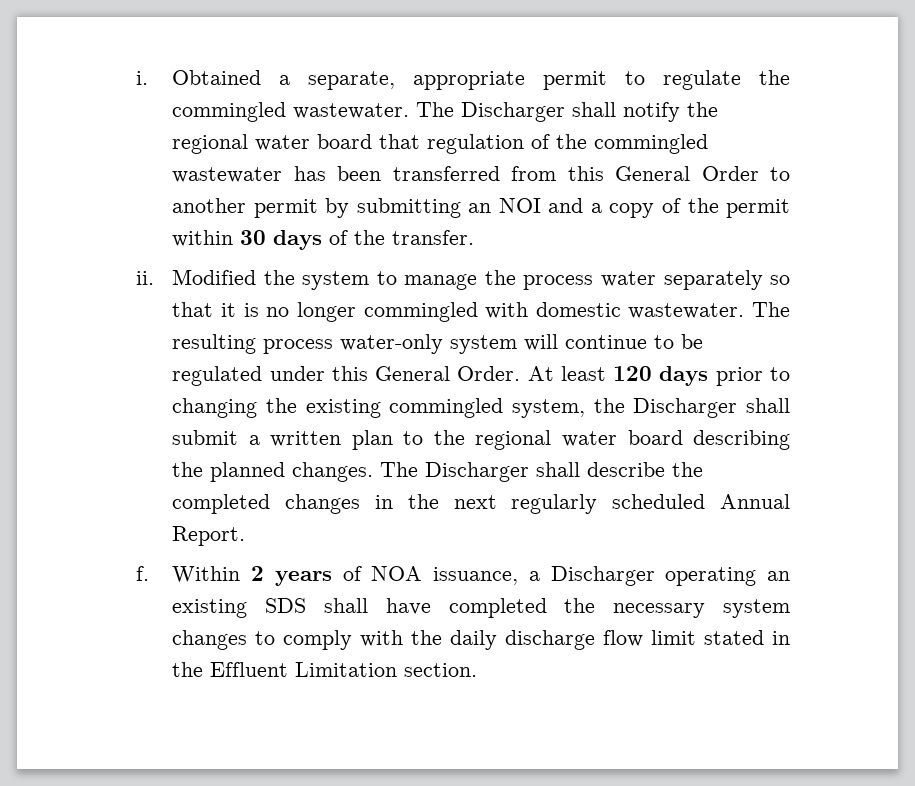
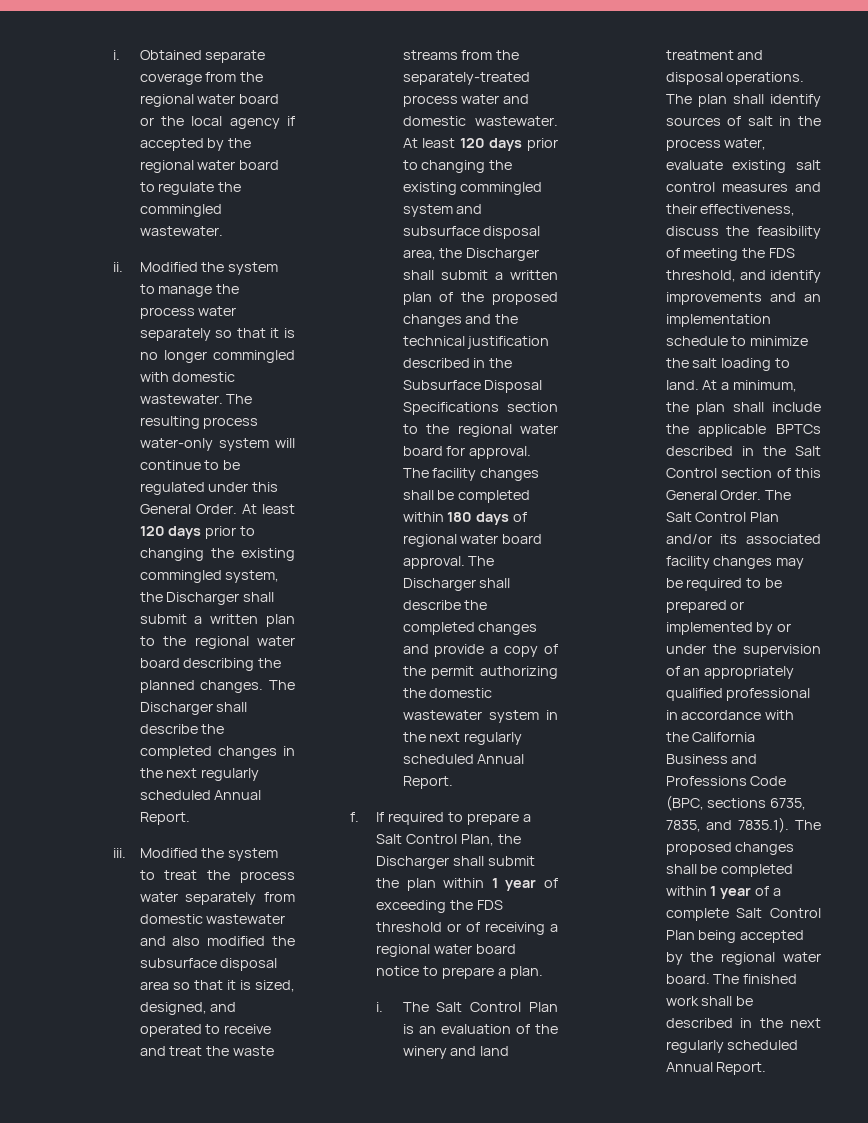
[279,71,608,90] a separate, appropriate permit -> [205,50,266,63] [139,72,264,85] [139,94,280,107] [139,116,295,129] [139,138,252,151] [139,160,280,173] separate coverage from the regional water board or the local agency if accepted by the regional water board
[416,102,719,122] [172,134,709,154] [172,166,790,183] [172,198,790,218] [172,230,475,250] The Discharger shall notify the regional water board that regulation of the commingled wastewater has been transferred from this General Order to another permit by submitting an NOI and a copy of the permit within 30 days of the transfer. -> (223, 231) none
[135,566,790,586] [172,598,790,618] [172,630,791,650] [172,662,478,677] f. Within 2 years of NOA issuance, a Discharger operating an existing SDS shall have completed the necessary system changes to comply with the daily discharge flow limit stated in the Effluent Limitation section. -> [113,848,279,861] [139,870,295,883] [139,892,295,905] [139,914,286,924] [139,936,295,946] [139,958,278,971] [139,980,295,992] [139,1002,237,1015] [139,1024,272,1037] [139,1046,275,1056] [402,50,520,60] [402,72,530,85] [402,94,530,107] [402,116,558,126] [402,138,558,151] [402,160,513,173] [402,182,543,195] [402,204,483,217] [402,226,541,239] [402,248,540,261] [402,270,558,280] [402,292,558,305] [402,314,519,327] [402,336,550,349] [402,358,513,368] [402,380,543,393] [402,402,558,415] [402,424,558,437] [402,446,532,459] [402,468,540,481] [402,490,531,503] [402,512,528,525] [402,534,543,547] [402,556,495,569] [402,578,511,591] [402,600,488,610] [402,622,538,635] [402,644,558,657] [402,666,558,679] [402,688,493,698] [402,710,558,723] [402,732,523,745] [402,754,525,764] [402,776,453,789] [349,812,531,825] [376,834,521,846] [376,856,535,869] [376,878,558,891] [376,900,503,913] [376,922,558,935] [376,944,516,957] [376,966,543,979] [376,1002,558,1012] [402,1024,558,1034] [402,1046,510,1059] [665,50,764,60] [665,72,805,85] [665,94,821,107] [665,116,821,126] [665,138,767,151] [665,160,821,173] [665,182,821,192] [665,204,796,216] [665,226,821,239] [665,248,796,261] [665,270,821,283] [665,292,821,305] [665,314,771,327] [665,336,809,346] [665,358,791,371] [665,380,798,392] [665,402,821,415] [665,424,821,437] [665,446,821,456] [665,468,821,478] [665,490,792,500] [665,512,780,522] [665,534,821,544] [665,556,805,569] [665,578,783,591] [665,600,745,613] [665,622,792,635] [665,644,821,657] [665,666,795,679] [665,688,811,701] [665,710,795,720] [665,732,756,742] [665,754,758,764] [665,776,787,786] [665,795,807,811] [665,817,821,833] [665,842,795,855] [665,864,794,877] [665,886,782,899] [665,908,821,921] [665,930,805,943] [665,952,821,965] [665,974,798,984] [665,996,754,1006] [665,1018,821,1028] [665,1040,799,1053] [665,1062,767,1075] iii. Modified the system to treat the process water separately from domestic wastewater and also modified the subsurface disposal area so that it is sized, designed, and operated to receive and treat the waste streams from the separately-treated process water and domestic wastewater. At least 120 days prior to changing the existing commingled system and subsurface disposal area, the Discharger shall submit a written plan of the proposed changes and the technical justification described in the Subsurface Disposal Specifications section to the regional water board for approval. The facility changes shall be completed within 180 days of regional water board approval. The Discharger shall describe the completed changes and provide a copy of the permit authorizing the domestic wastewater system in the next regularly scheduled Annual Report. // f. If required to prepare a Salt Control Plan, the Discharger shall submit the plan within 1 year of exceeding the FDS threshold or of receiving a regional water board notice to prepare a plan. // i. The Salt Control Plan is an evaluation of the winery and land treatment and disposal operations. The plan shall identify sources of salt in the process water, evaluate existing salt control measures and their effectiveness, discuss the feasibility of meeting the FDS threshold, and identify improvements and an implementation schedule to minimize the salt loading to land. At a minimum, the plan shall include the applicable BPTCs described in the Salt Control section of this General Order. The Salt Control Plan and/or its associated facility changes may be required to be prepared or implemented by or under the supervision of an appropriately qualified professional in accordance with the California Business and Professions Code (BPC, sections 6735, 7835, and 7835.1). The proposed changes shall be completed within 1 year of a complete Salt Control Plan being accepted by the regional water board. The finished work shall be described in the next regularly scheduled Annual Report.

